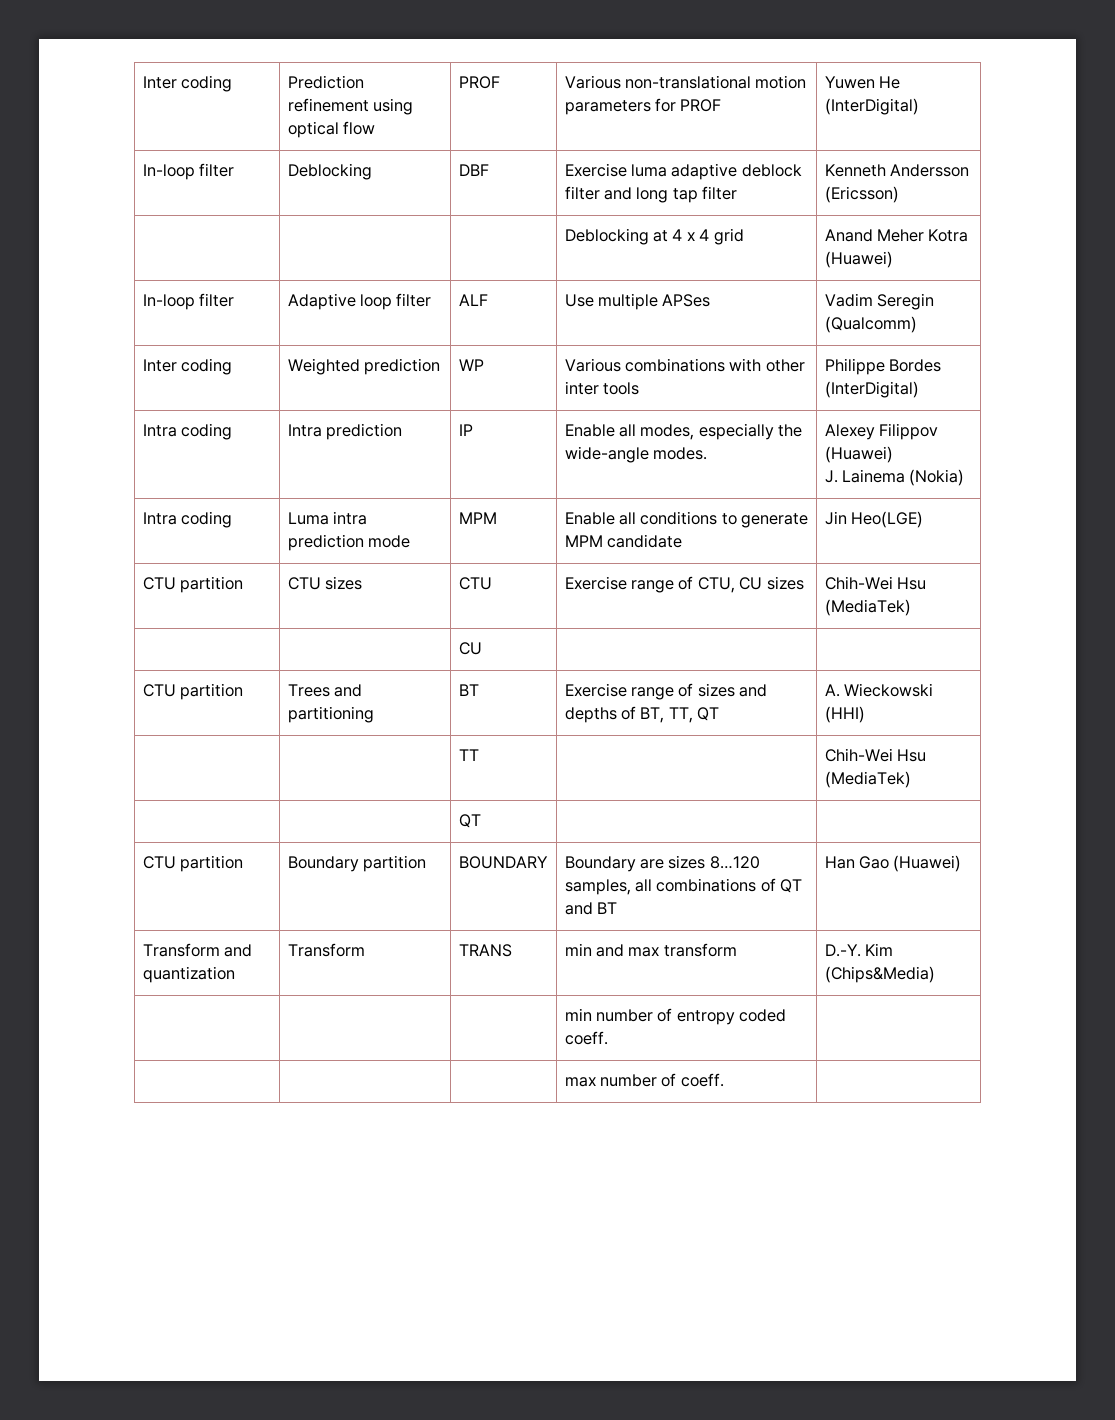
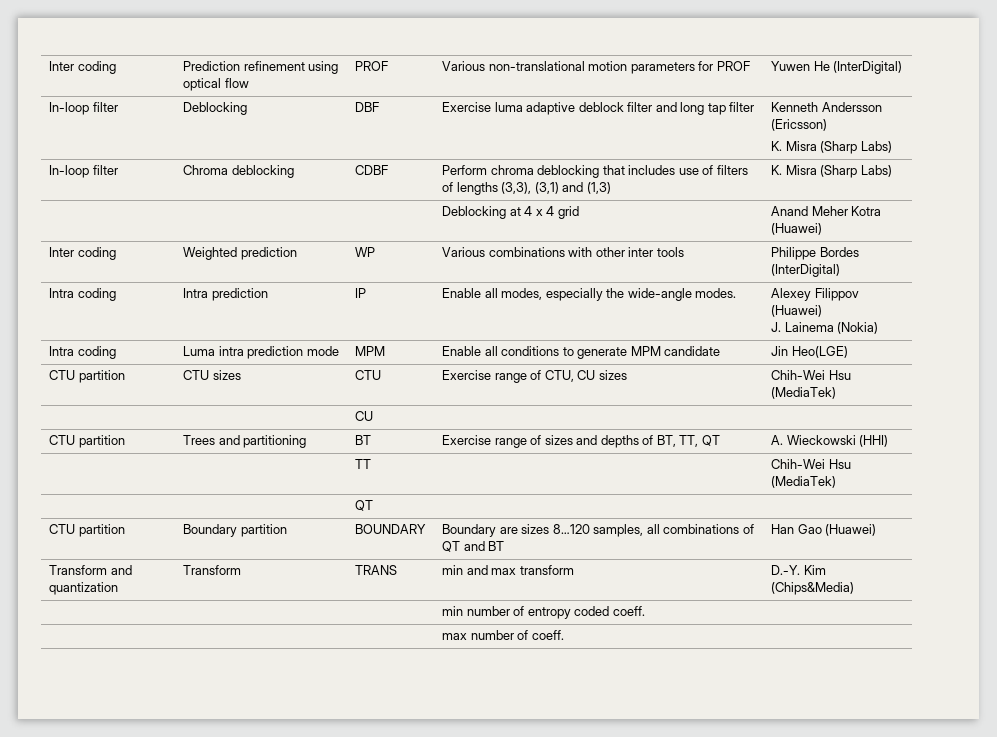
(899, 194) none -> [771,141,892,154] [49,165,118,178] [183,165,294,178] [355,165,389,175] [442,165,748,178] [442,182,611,195] [771,165,892,178] // K. Misra (Sharp Labs) // In-loop filter | Chroma deblocking | CDBF | Perform chroma deblocking that includes use of filters of lengths (3,3), (3,1) and (1,3) | K. Misra (Sharp Labs)
[142,293,235,310] [287,293,432,310] [458,294,488,306] [564,293,711,310] [824,293,935,310] [824,316,917,333] // In-loop filter | Adaptive loop filter | ALF | Use multiple APSes | Vadim Seregin (Qualcomm) -> (823, 229) none

